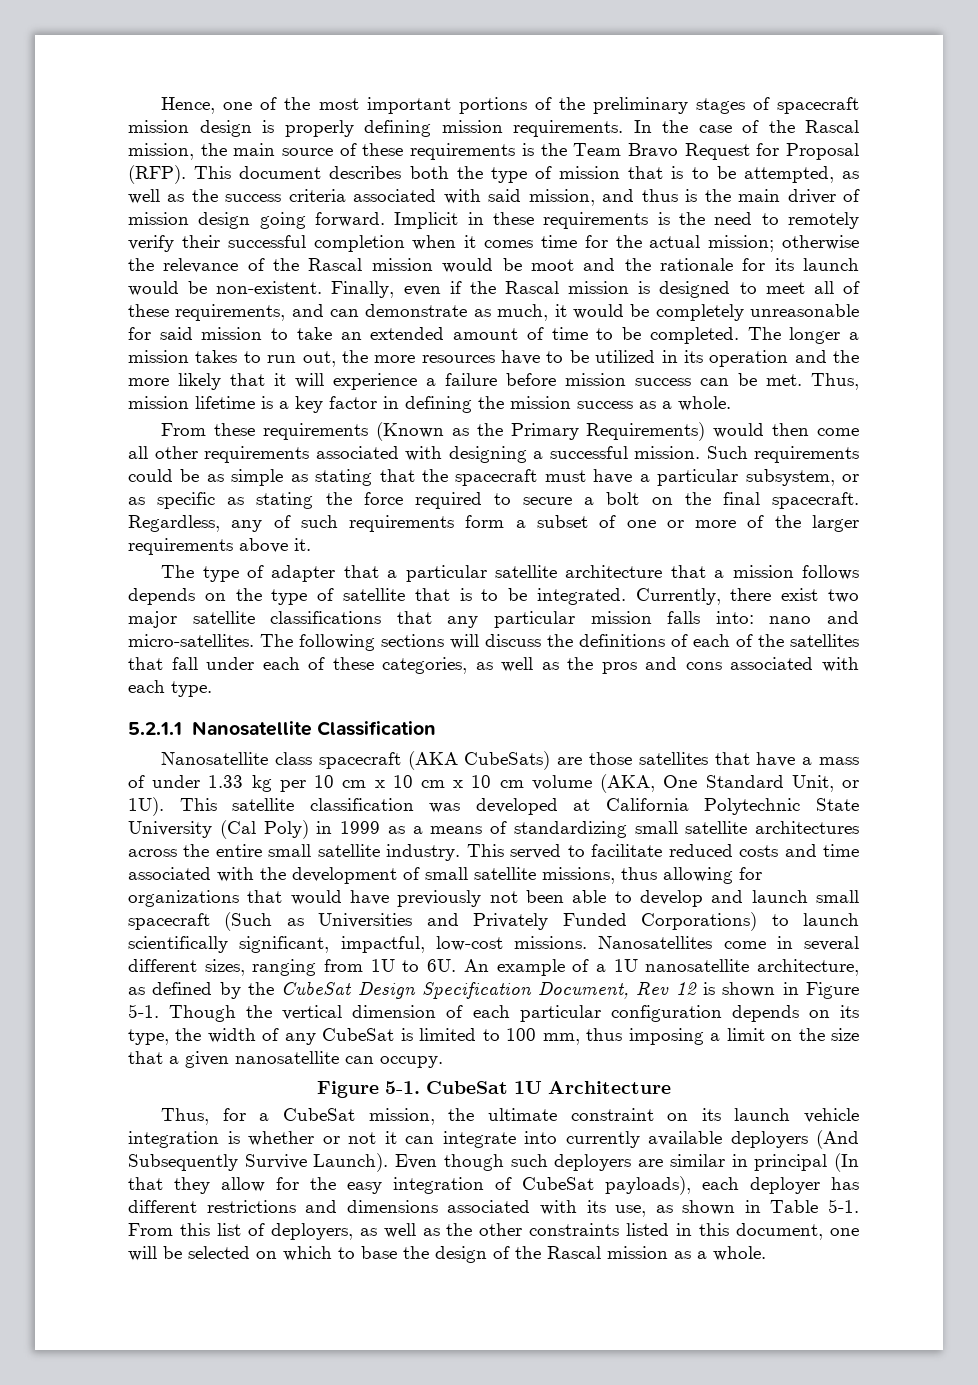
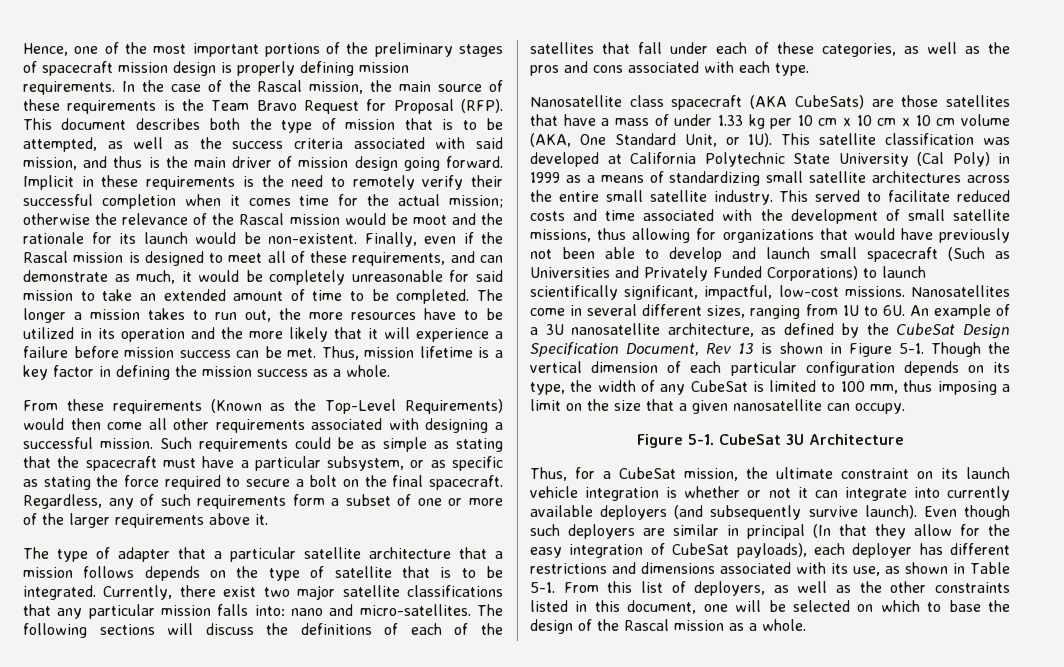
[510,423,579,440] Primary -> [325,399,397,414] Top-Level
[128,721,436,736] // 5.2.1.1 Nanosatellite Classification -> (809, 69) none
[613,959,638,972] 1U -> [545,324,564,335] 3U
[675,982,697,995] 12 -> [738,343,755,354] 13
[513,1081,542,1094] 1U -> [785,434,804,445] 3U
[816,1130,859,1149] [128,1153,389,1172] (And Subsequently Survive Launch). -> [674,505,917,520] (and subsequently survive launch).

